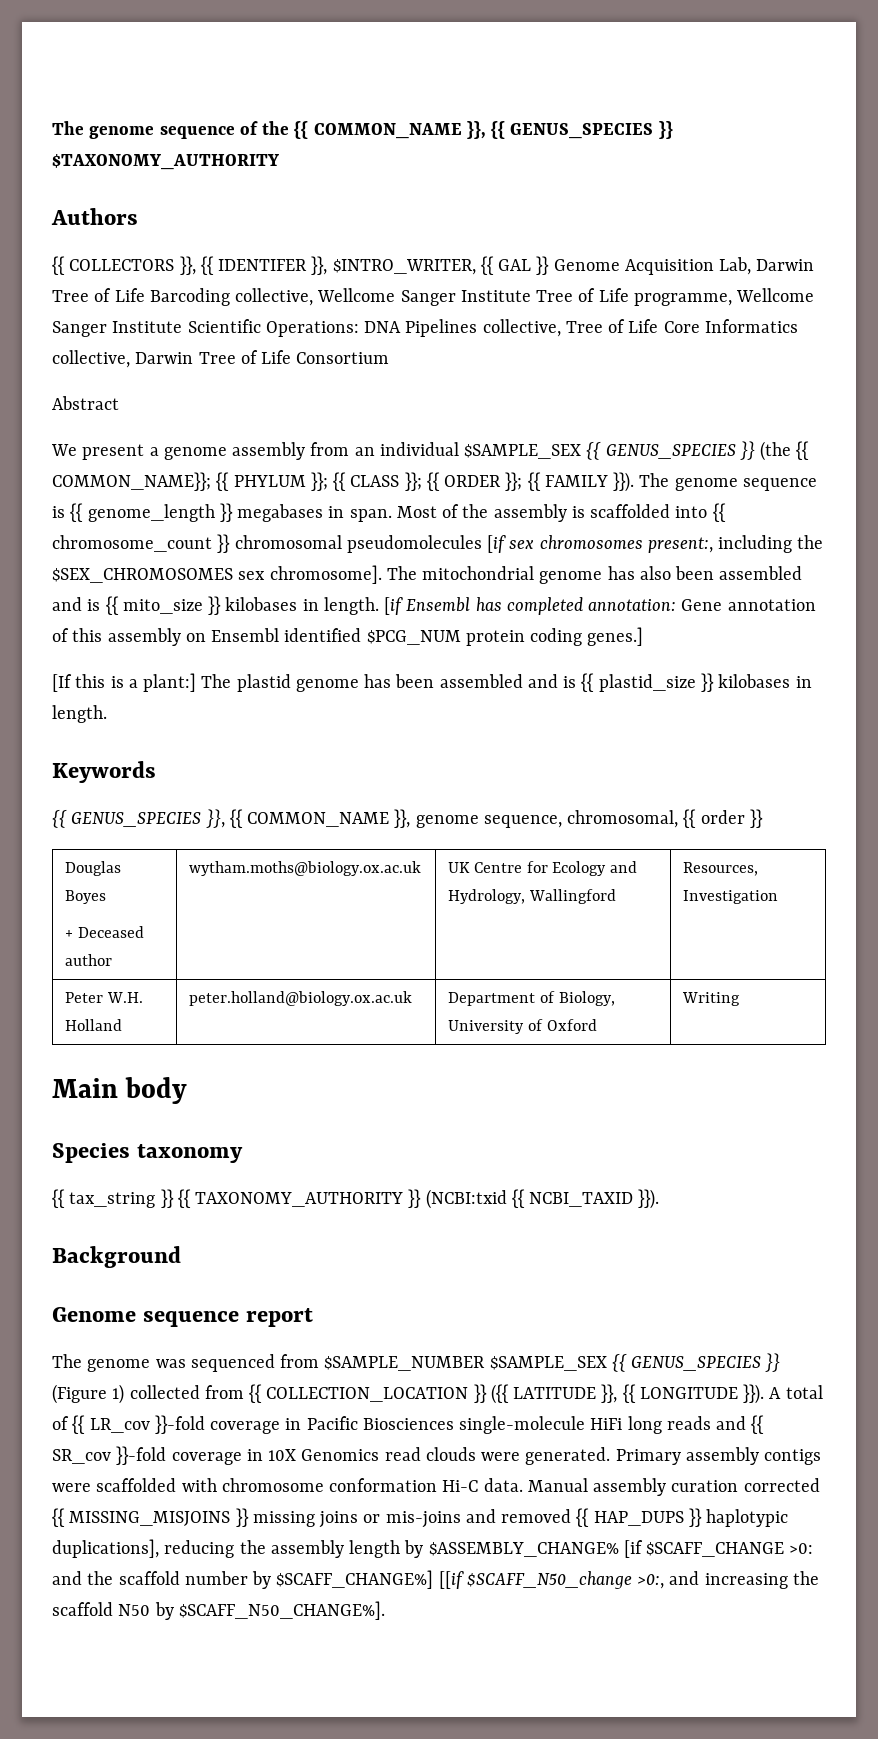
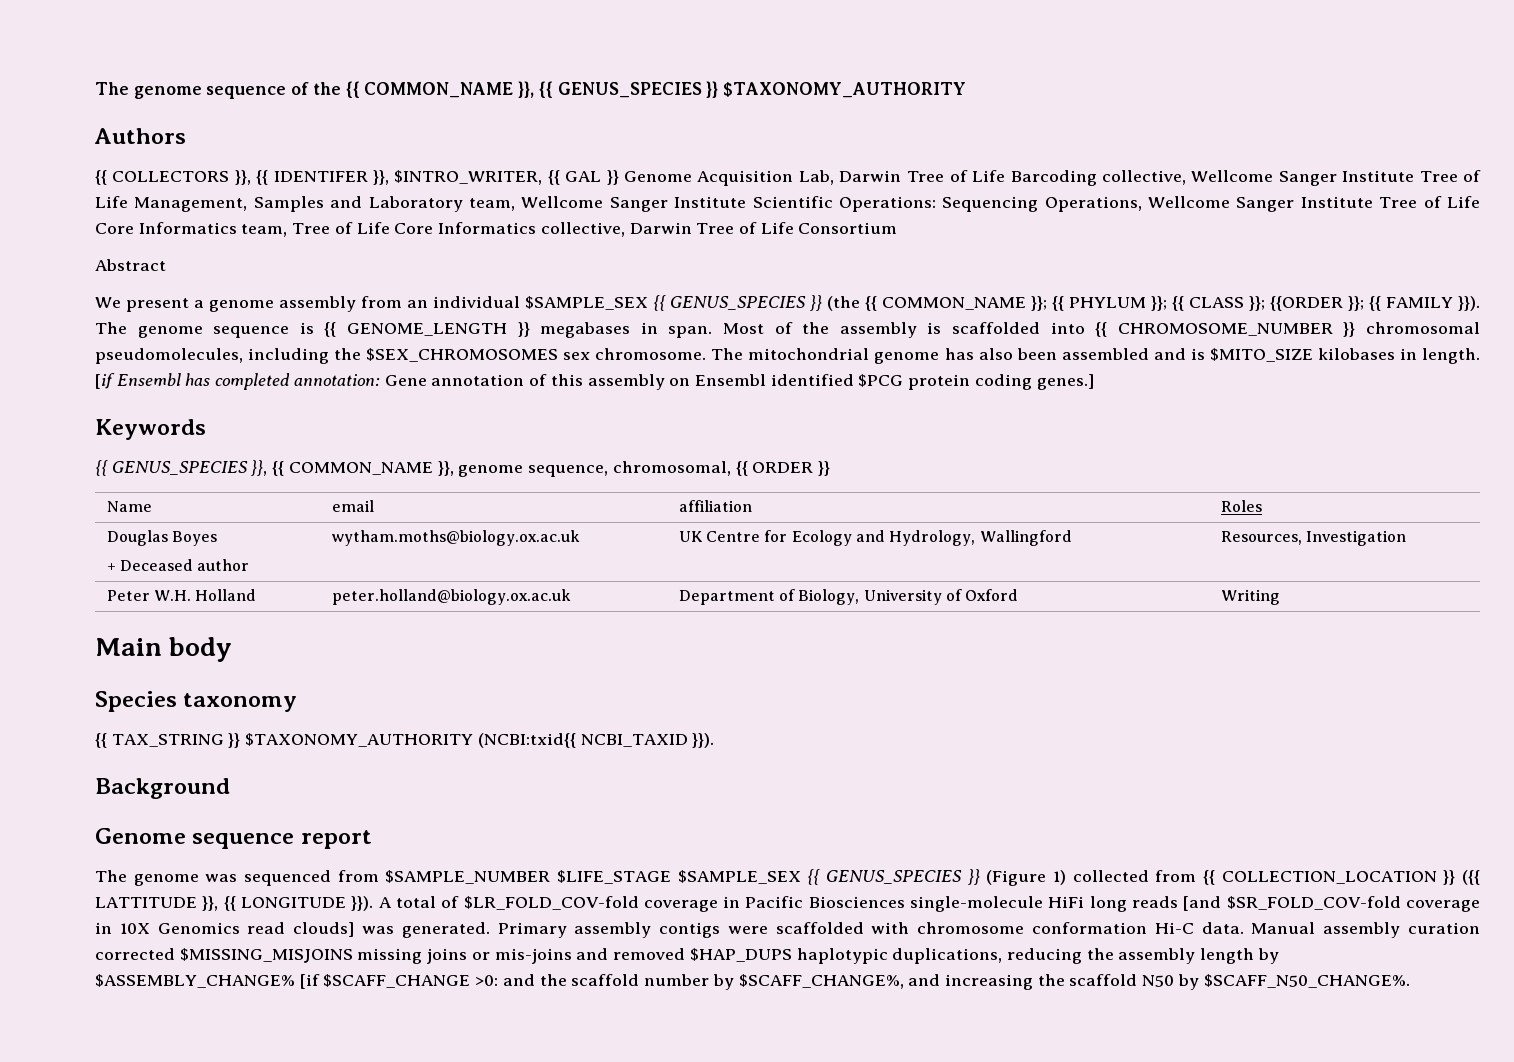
[633,293,732,306] programme, -> [134,196,515,212] Management, Samples and Laboratory team,
[364,319,561,337] DNA Pipelines collective, -> [942,196,1480,212] [95,222,288,237] Sequencing Operations, Wellcome Sanger Institute Tree of Life Core Informatics team,
[52,472,211,491] COMMON_NAME}}; -> [882,296,1048,311] COMMON_NAME }};
[426,472,502,491] {{ ORDER -> [1270,296,1344,311] {{ORDER
[87,504,215,522] genome_length -> [347,323,507,336] GENOME_LENGTH
[52,535,212,552] chromosome_count -> [1117,323,1333,336] CHROMOSOME_NUMBER
[346,535,713,553] pseudomolecules [if sex chromosomes present:, -> [95,348,243,364] pseudomolecules,
[269,565,382,584] chromosome]. -> [595,348,707,360] chromosome.
[105,596,222,615] {{ mito_size }} -> [1209,348,1313,362] $MITO_SIZE
[366,630,461,645] $PCG_NUM -> [858,374,904,387] $PCG
[52,673,812,692] [52,705,107,723] // [If this is a plant:] The plastid genome has been assembled and is {{ plastid_size }} kilobases in length. -> (1094, 382) none
[700,809,763,828] order }} -> [752,461,830,476] [106,501,152,512] [331,500,374,512] [678,500,752,512] [1220,500,1262,512] ORDER }} // Name | email | affiliation | Roles
[69,1189,525,1209] tax_string }} {{ TAXONOMY_AUTHORITY }} (NCBI:txid {{ -> [111,733,576,748] TAX_STRING }} $TAXONOMY_AUTHORITY (NCBI:txid{{
(486, 1363) none -> [557,870,672,884] $LIFE_STAGE
[513,1387,597,1399] LATITUDE -> [95,897,197,908] LATTITUDE
[72,1415,205,1434] {{ LR_cov }}-fold -> [463,896,639,910] $LR_FOLD_COV-fold
[716,1415,765,1434] [52,1446,167,1465] and {{ SR_cov }}-fold -> [1183,896,1401,911] [and $SR_FOLD_COV-fold
[425,1447,521,1461] clouds were -> [293,922,394,937] clouds] was
[52,1508,249,1527] {{ MISSING_MISJOINS }} -> [179,948,353,963] $MISSING_MISJOINS
[576,1508,789,1527] [52,1539,159,1558] {{ HAP_DUPS }} haplotypic duplications], -> [689,948,1003,964] $HAP_DUPS haplotypic duplications,
[276,1570,665,1589] $SCAFF_CHANGE%] [[if $SCAFF_N50_change >0:, -> [738,974,904,989] $SCAFF_CHANGE%,
[178,1601,385,1620] $SCAFF_N50_CHANGE%]. -> [1203,974,1410,988] $SCAFF_N50_CHANGE%.

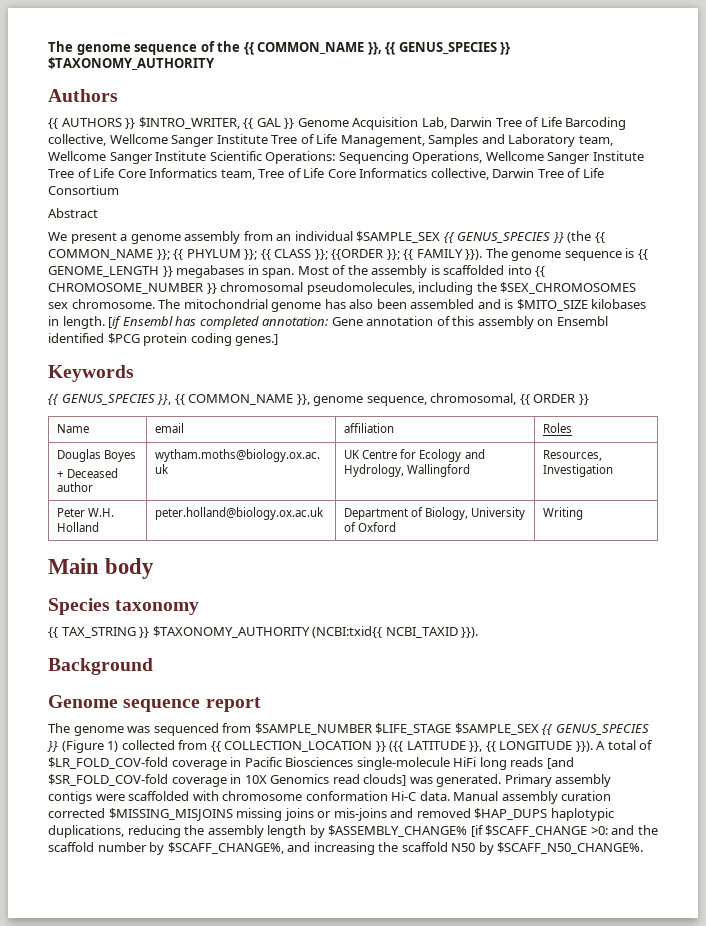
[112,170,389,185] COLLECTORS }}, {{ IDENTIFER }}, -> [61,118,136,129] AUTHORS }}
[95,897,197,908] LATTITUDE -> [406,741,466,750] LATITUDE

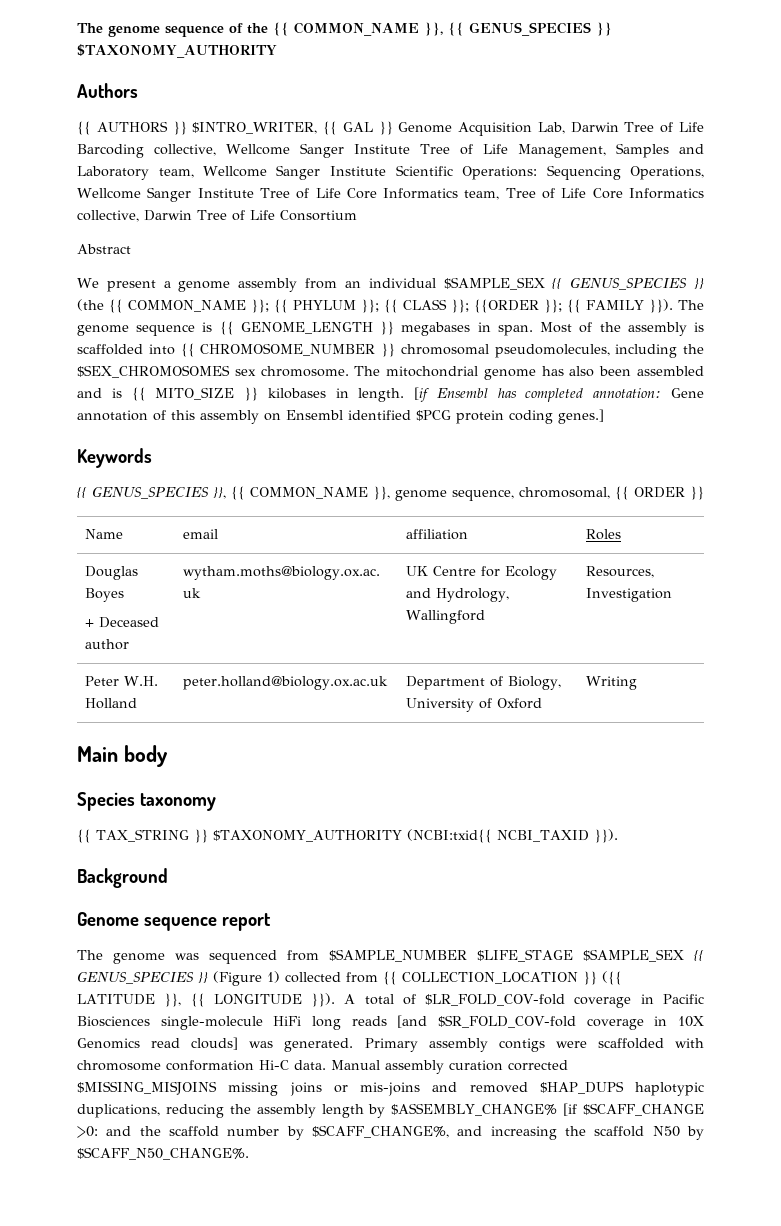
[516,299,588,311] $MITO_SIZE -> [131,387,259,401] {{ MITO_SIZE }}

